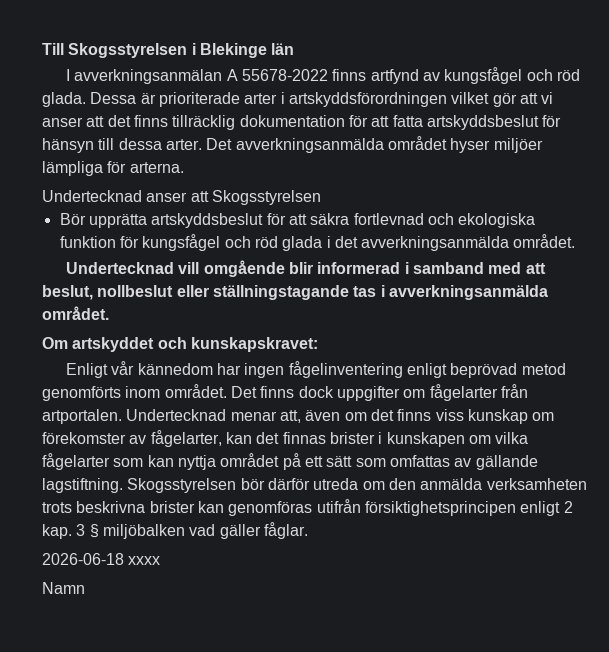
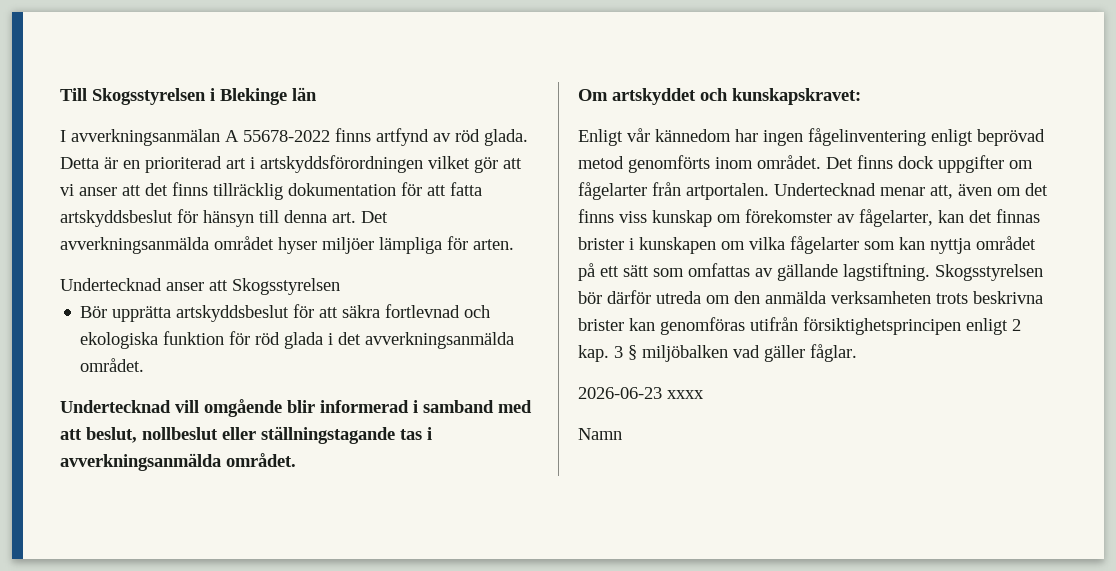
[444,67,580,84] [42,92,278,107] kungsfågel och röd glada. Dessa är prioriterade arter -> [455,129,528,146] [60,156,246,173] röd glada. Detta är en prioriterad art
[118,138,202,150] dessa arter. -> [284,210,356,223] denna art.
[129,162,184,173] arterna. -> [473,239,514,250] arten.
[142,234,251,251] kungsfågel och -> (251, 338) none
[42,553,124,565] 2026-06-18 -> [578,387,662,399] 2026-06-23

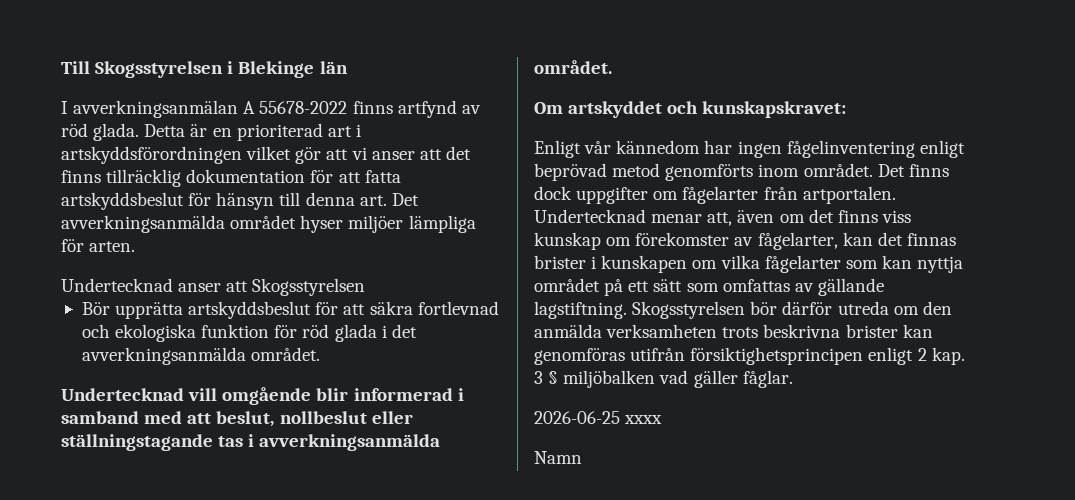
[578,387,662,399] 2026-06-23 -> [534,411,620,424] 2026-06-25

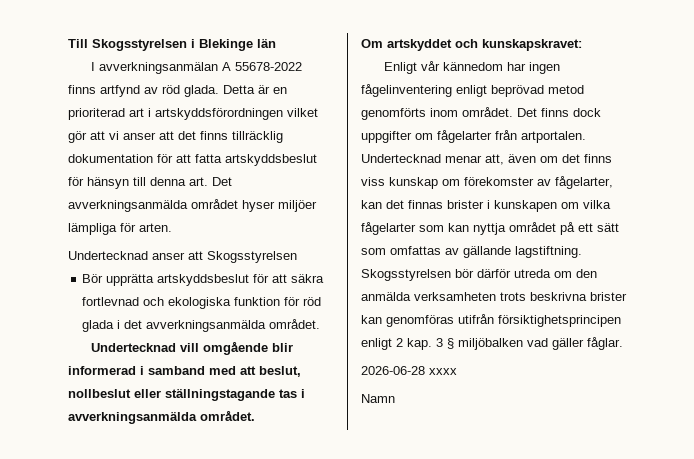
[534,411,620,424] 2026-06-25 -> [361,366,425,375] 2026-06-28

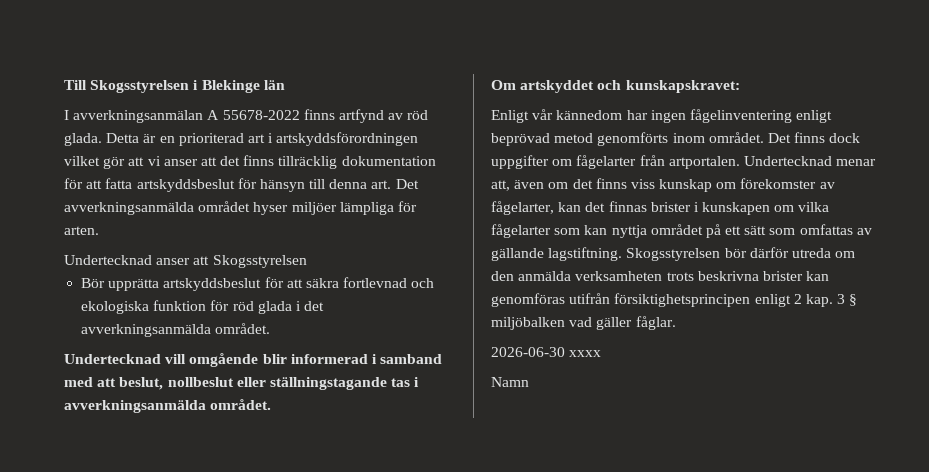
[361,366,425,375] 2026-06-28 -> [491,347,565,357] 2026-06-30

